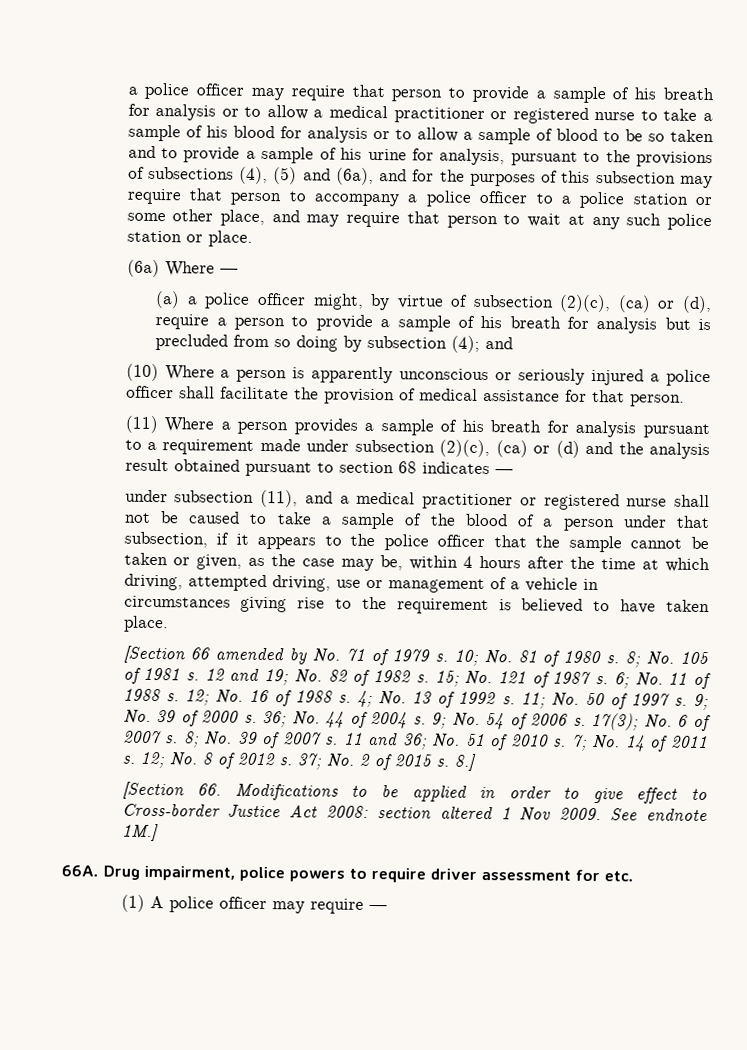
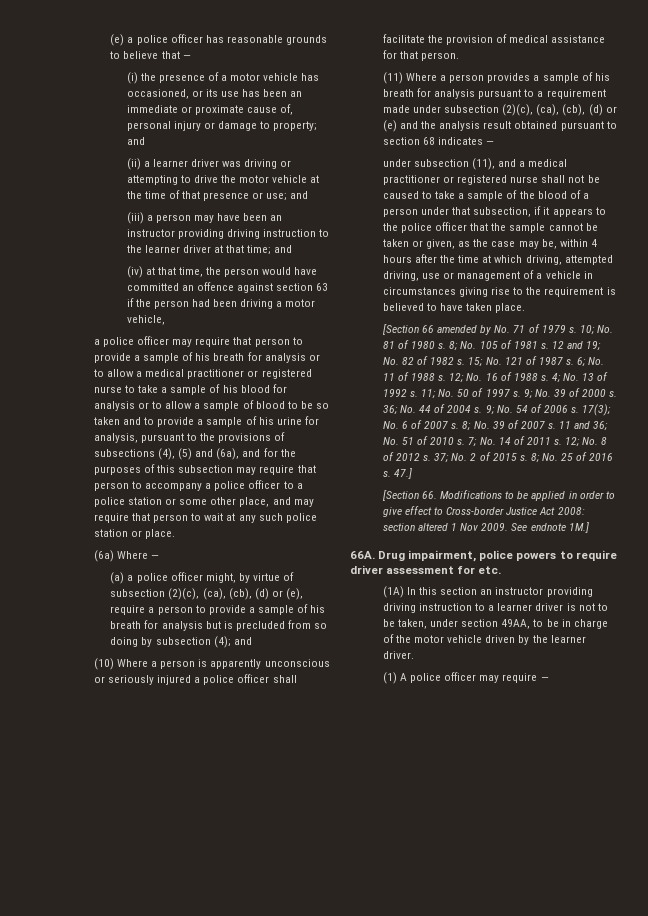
(127, 90) none -> [110,34,327,46] [110,51,191,59] [126,72,320,84] [126,89,303,99] [126,104,294,115] [126,121,318,131] [126,137,145,145] [126,158,292,170] [126,175,320,185] [126,190,309,201] [126,212,283,224] [126,229,330,239] [126,245,293,255] [126,266,318,278] [126,282,329,293] [126,298,316,309] [126,315,165,325] (e) a police officer has reasonable grounds to believe that — // (i) the presence of a motor vehicle has occasioned, or its use has been an immediate or proximate cause of, personal injury or damage to property; and // (ii) a learner driver was driving or attempting to drive the motor vehicle at the time of that presence or use; and // (iii) a person may have been an instructor providing driving instruction to the learner driver at that time; and // (iv) at that time, the person would have committed an offence against section 63 if the person had been driving a motor vehicle, //
[617,295,713,314] (ca) or (d), -> [202,588,303,600] (ca), (cb), (d) or (e),
[495,440,580,458] (ca) or (d) -> [536,104,617,116] [382,120,397,132] (ca), (cb), (d) or (e)
[453,753,476,771] 8.] -> [530,452,614,463] [382,468,412,479] 8; No. 25 of 2016 s. 47.]
(634, 876) none -> [382,586,593,598] [382,603,608,613] [382,619,608,629] [382,634,586,645] [382,651,414,659] // (1A) In this section an instructor providing driving instruction to a learner driver is not to be taken, under section 49AA, to be in charge of the motor vehicle driven by the learner driver.

